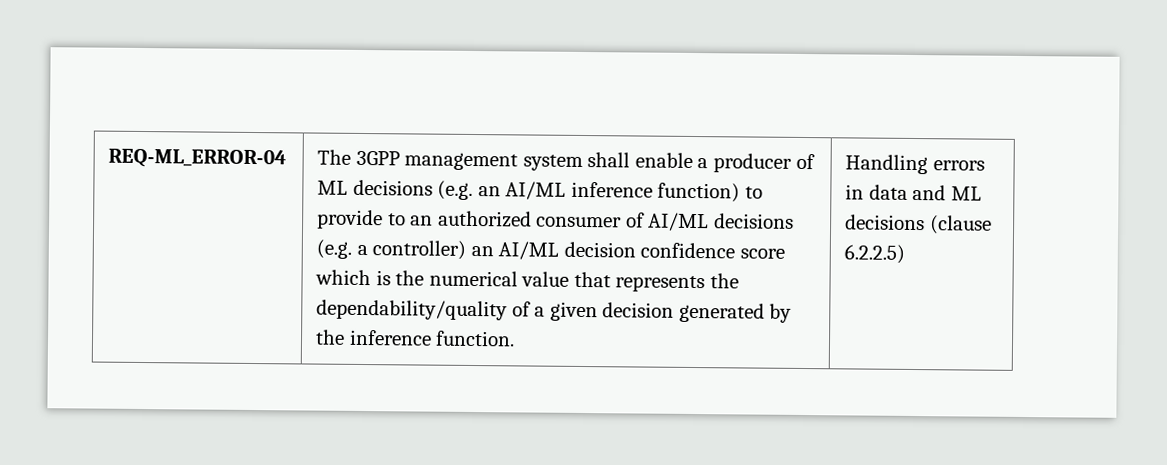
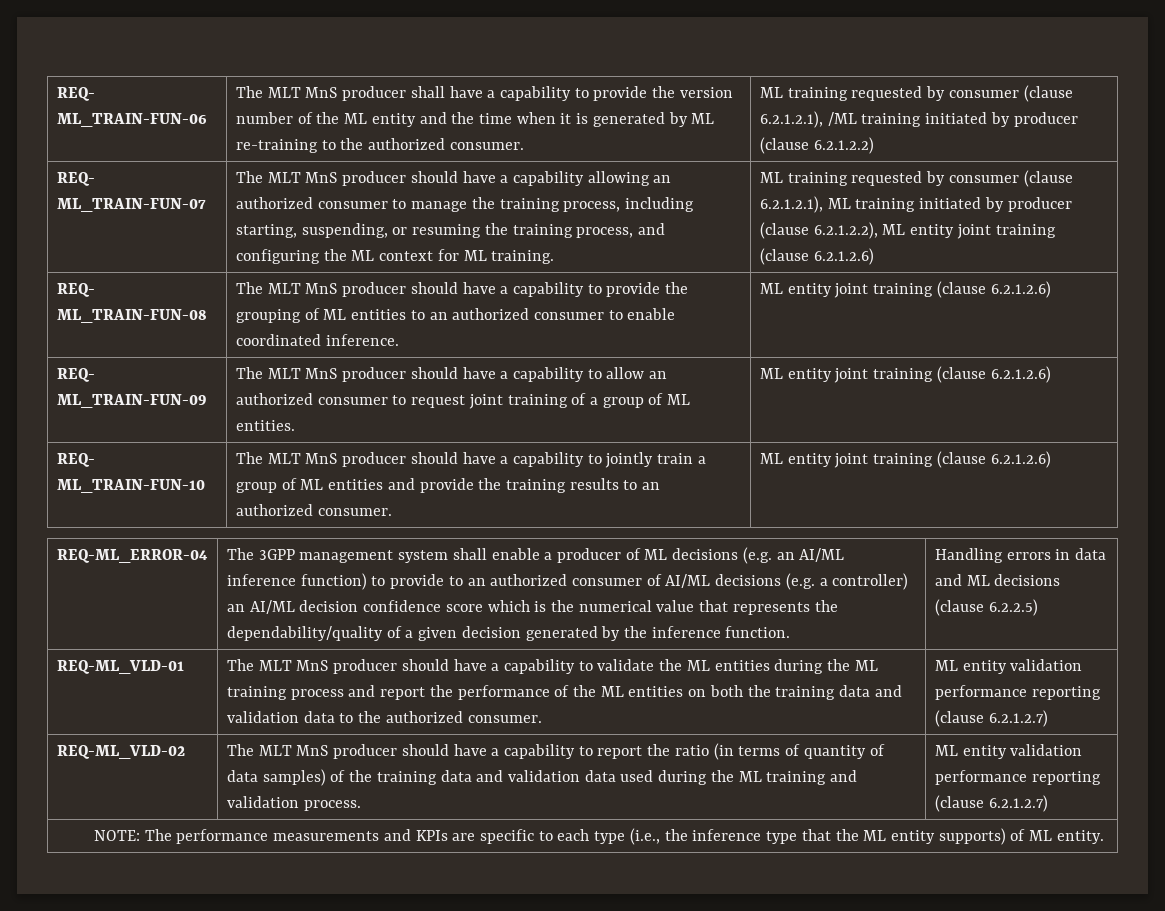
(108, 158) none -> [56,87,95,101] [56,113,207,127] [235,86,733,101] [235,112,715,127] [235,138,524,153] [759,85,1073,102] [759,111,1078,128] [759,137,874,154] [56,172,95,186] [56,198,206,212] [235,171,672,186] [235,197,695,212] [235,223,666,238] [235,249,555,264] [759,170,1073,187] [759,196,1072,213] [759,222,1056,239] [759,248,874,265] [56,283,95,297] [56,309,207,323] [235,282,689,297] [235,308,676,323] [235,334,399,346] [759,281,1051,298] [56,368,95,382] [56,394,207,408] [235,367,668,382] [235,393,691,409] [235,420,295,431] [759,366,1051,383] [56,453,95,467] [56,479,205,493] [235,452,706,468] [235,478,661,493] [235,504,392,516] [759,451,1051,468] REQ- ML_TRAIN-FUN-06 | The MLT MnS producer shall have a capability to provide the version number of the ML entity and the time when it is generated by ML re-training to the authorized consumer. | ML training requested by consumer (clause 6.2.1.2.1), /ML training initiated by producer (clause 6.2.1.2.2) // REQ- ML_TRAIN-FUN-07 | The MLT MnS producer should have a capability allowing an authorized consumer to manage the training process, including starting, suspending, or resuming the training process, and configuring the ML context for ML training. | ML training requested by consumer (clause 6.2.1.2.1), ML training initiated by producer (clause 6.2.1.2.2), ML entity joint training (clause 6.2.1.2.6) // REQ- ML_TRAIN-FUN-08 | The MLT MnS producer should have a capability to provide the grouping of ML entities to an authorized consumer to enable coordinated inference. | ML entity joint training (clause 6.2.1.2.6) // REQ- ML_TRAIN-FUN-09 | The MLT MnS producer should have a capability to allow an authorized consumer to request joint training of a group of ML entities. | ML entity joint training (clause 6.2.1.2.6) // REQ- ML_TRAIN-FUN-10 | The MLT MnS producer should have a capability to jointly train a group of ML entities and provide the training results to an authorized consumer. | ML entity joint training (clause 6.2.1.2.6) //
(906, 254) none -> [56,660,184,674] [226,659,878,674] [226,685,902,700] [226,711,542,723] [934,659,1083,674] [934,685,1101,700] [934,710,1048,727] [56,745,185,759] [226,743,885,760] [226,769,858,786] [226,796,361,811] [934,744,1083,759] [934,770,1101,785] [934,795,1048,812] [93,828,1104,845] // REQ-ML_VLD-01 | The MLT MnS producer should have a capability to validate the ML entities during the ML training process and report the performance of the ML entities on both the training data and validation data to the authorized consumer. | ML entity validation performance reporting (clause 6.2.1.2.7) // REQ-ML_VLD-02 | The MLT MnS producer should have a capability to report the ratio (in terms of quantity of data samples) of the training data and validation data used during the ML training and validation process. | ML entity validation performance reporting (clause 6.2.1.2.7) // NOTE: The performance measurements and KPIs are specific to each type (i.e., the inference type that the ML entity supports) of ML entity.

